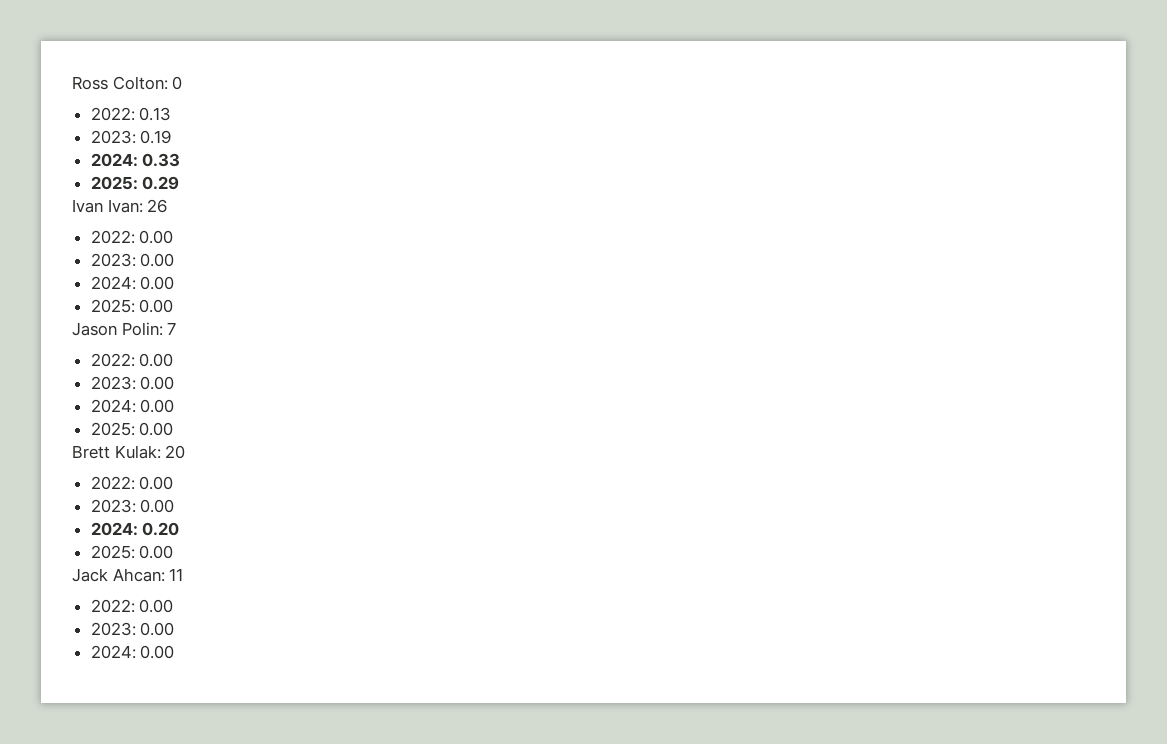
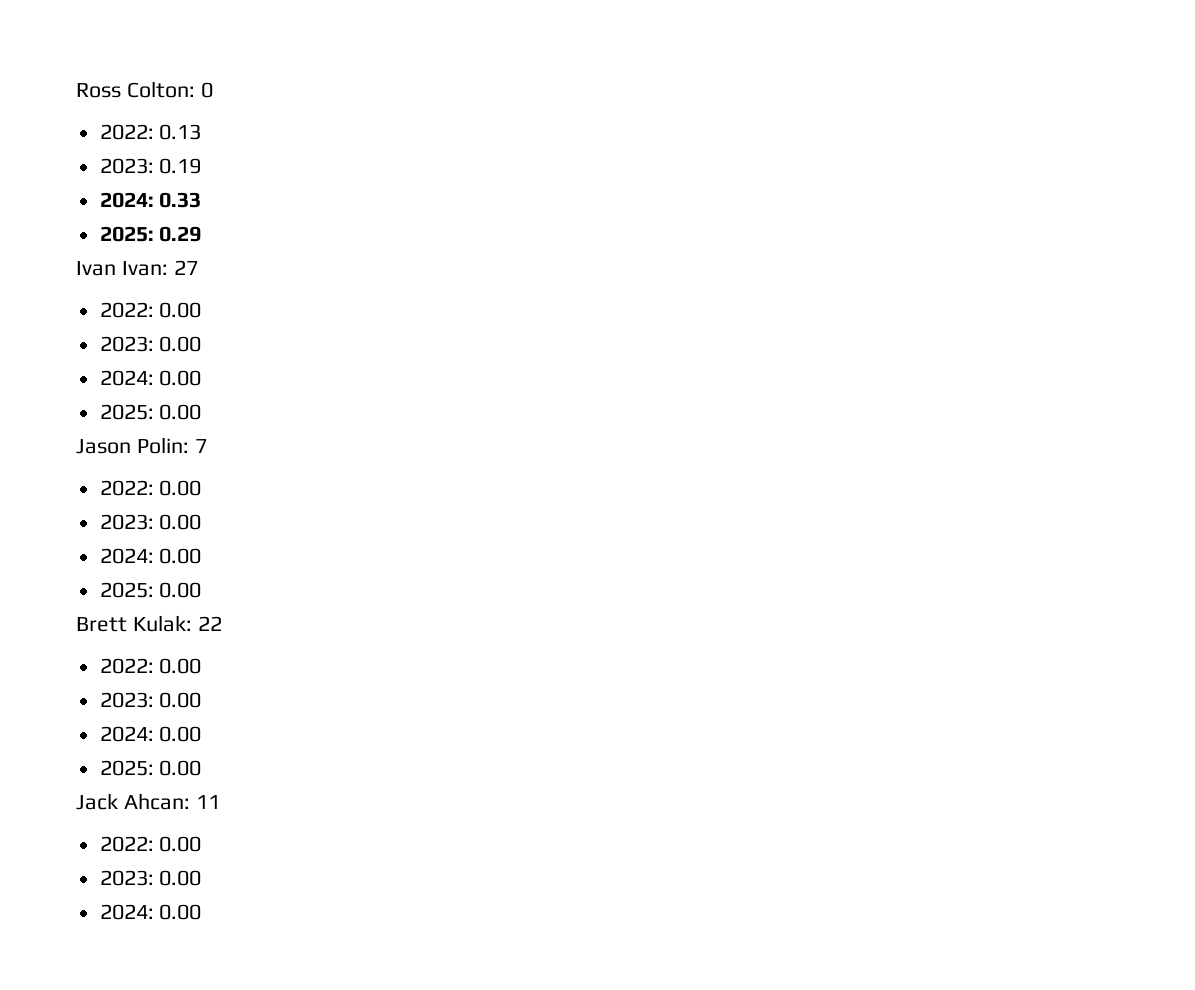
[147,199,168,213] 26 -> [173,260,198,275] 27
[165,445,186,459] [90,476,174,490] [90,499,175,513] [90,522,180,536] 20 // 2022: 0.00 // 2023: 0.00 // 2024: 0.20 -> [197,616,222,631] [99,658,202,674] [99,692,202,708] [99,726,202,742] 22 // 2022: 0.00 // 2023: 0.00 // 2024: 0.00

